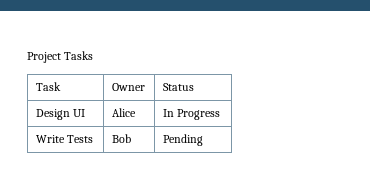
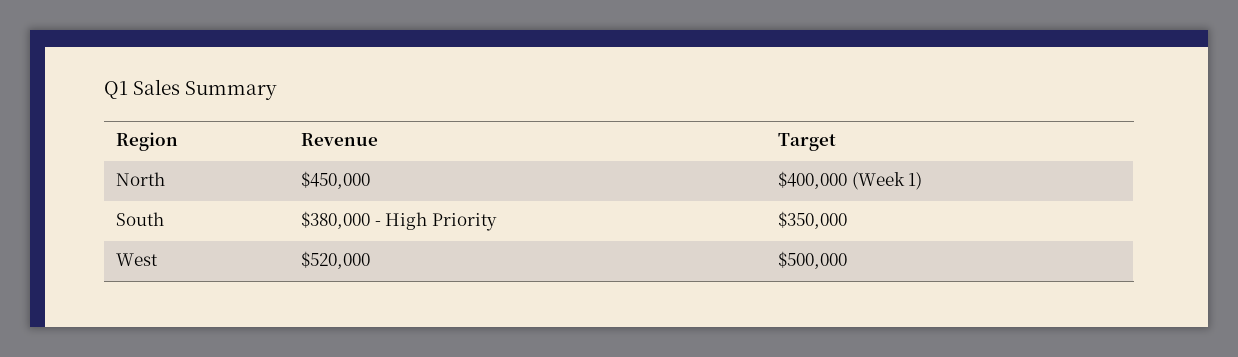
[27,51,94,63] [35,82,61,91] [111,83,145,91] [162,83,194,91] [35,109,85,120] [111,108,136,117] [162,109,220,120] [35,135,93,143] [111,134,131,143] [162,134,203,146] Project Tasks // Task | Owner | Status // Design UI | Alice | In Progress // Write Tests | Bob | Pending -> [104,79,278,100] [115,132,178,151] [300,133,378,146] [777,133,836,151] [115,172,165,186] [300,171,370,189] [777,171,923,190] [115,212,164,226] [300,211,497,231] [777,211,847,229] [115,253,158,266] [300,251,370,269] [777,251,847,269] Q1 Sales Summary // Region | Revenue | Target // North | $450,000 | $400,000 (Week 1) // South | $380,000 - High Priority | $350,000 // West | $520,000 | $500,000

